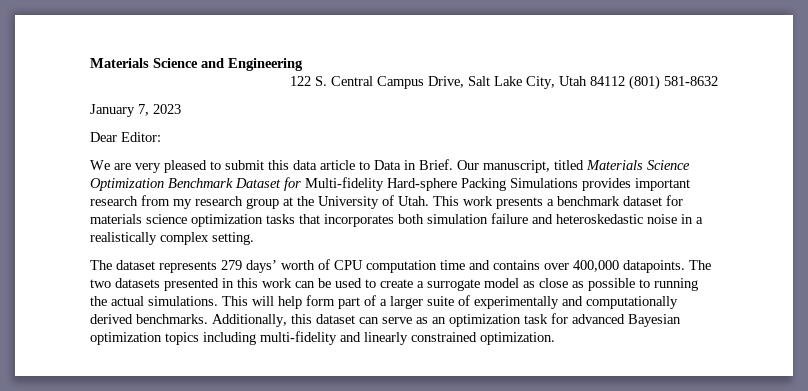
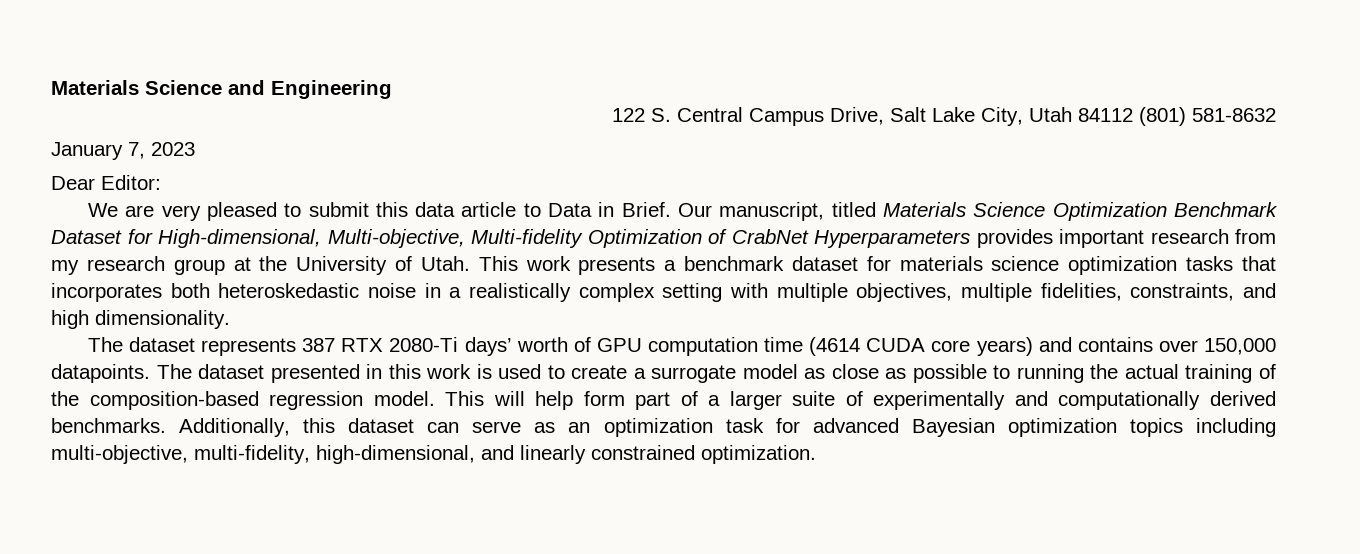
[305,177,578,191] Multi-fidelity Hard-sphere Packing Simulations -> [158,229,970,248] High-dimensional, Multi-objective, Multi-fidelity Optimization of CrabNet Hyperparameters
[427,213,553,224] simulation failure and -> (210, 290) none
[212,232,254,245] setting. -> [662,283,1276,302] [51,310,230,329] setting with multiple objectives, multiple fidelities, constraints, and high dimensionality.
[221,260,242,270] 279 -> [302,337,459,352] 387 RTX 2080-Ti
[334,260,363,270] CPU -> [596,338,642,352] GPU
(465, 265) none -> [809,337,1033,356] (4614 CUDA core years)
[573,260,619,272] 400,000 -> [1203,338,1276,355] 150,000
[90,278,160,288] two datasets -> [198,364,265,379] dataset
[295,278,331,288] can be -> [476,364,492,379] is
[148,296,218,306] simulations. -> [1185,364,1276,383] [51,391,435,410] training of the composition-based regression model.
[260,331,337,345] multi-fidelity -> [51,445,475,464] multi-objective, multi-fidelity, high-dimensional,

